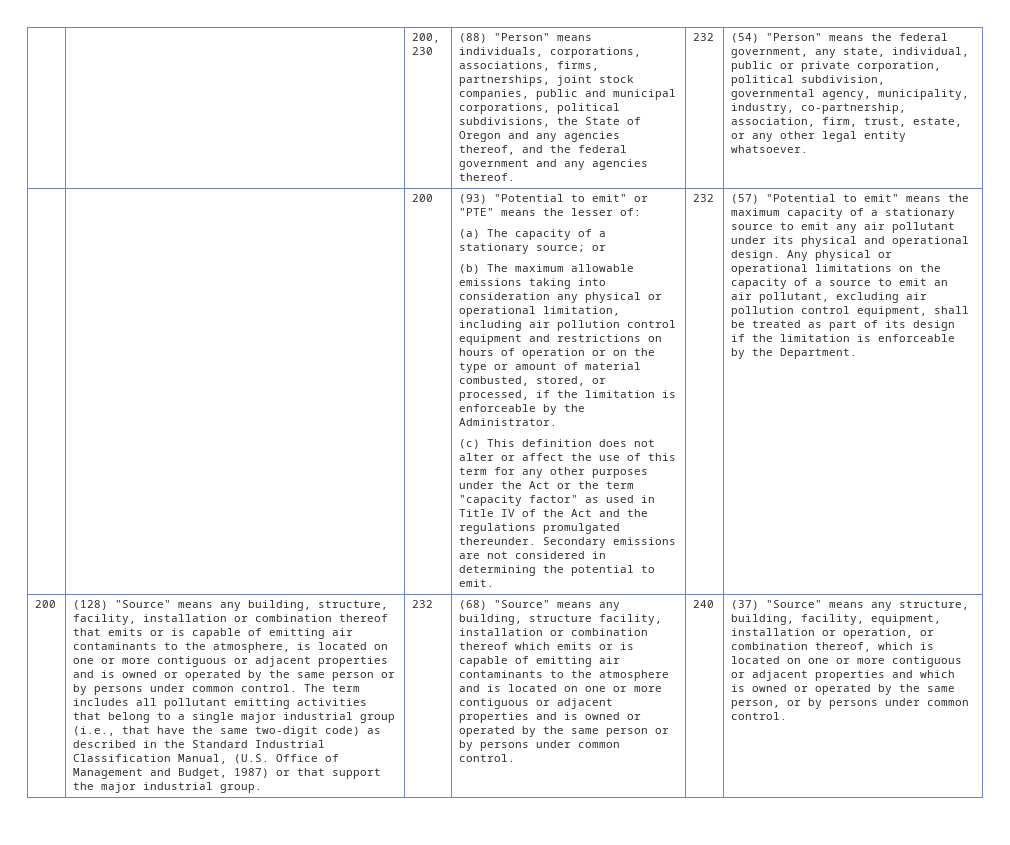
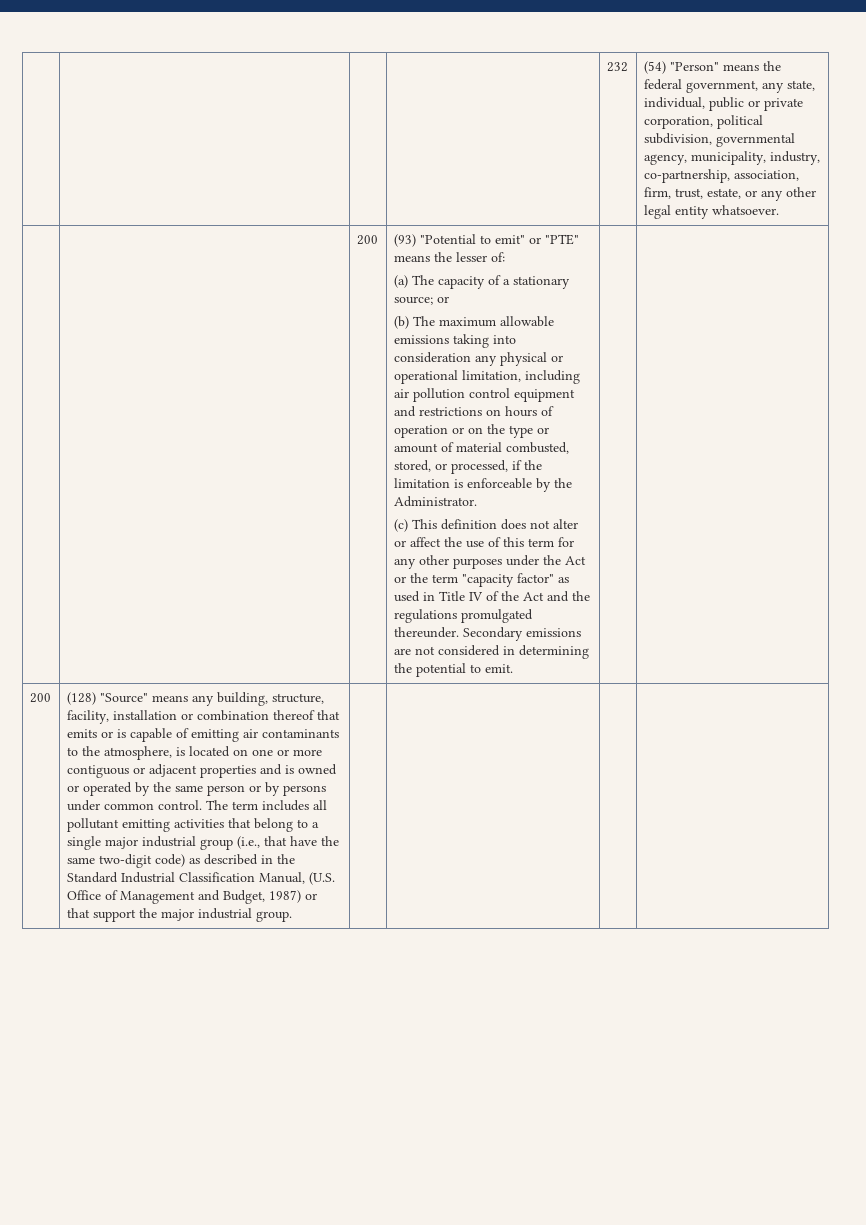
[412,33,441,43] [412,47,434,55] [459,33,593,43] [459,47,642,58] [459,61,600,71] [459,75,635,86] [459,89,677,100] [459,103,621,114] [459,117,642,127] [459,131,621,142] [459,145,628,155] [459,159,649,170] [459,173,516,181] | | 200, 230 | (88) "Person" means individuals, corporations, associations, firms, partnerships, joint stock companies, public and municipal corporations, political subdivisions, the State of Oregon and any agencies thereof, and the federal government and any agencies thereof. -> (606, 67) | | |
[693,194,715,202] [731,194,970,204] [731,208,956,219] [731,222,956,233] [731,236,970,247] [731,250,893,261] [731,264,942,275] [731,278,949,289] [731,292,928,303] [731,306,970,317] [731,320,956,331] [731,334,956,342] [731,348,858,359] 232 | (57) "Potential to emit" means the maximum capacity of a stationary source to emit any air pollutant under its physical and operational design. Any physical or operational limitations on the capacity of a source to emit an air pollutant, excluding air pollution control equipment, shall be treated as part of its design if the limitation is enforceable by the Department. -> (513, 668) |
[412,600,434,608] [459,600,621,611] [459,614,663,625] [459,628,649,636] [459,642,635,650] [459,656,621,667] [459,670,670,681] [459,684,663,692] [459,698,614,709] [459,712,642,723] [459,726,670,737] [459,740,621,751] [459,754,516,762] [693,600,715,608] [731,600,970,611] [731,614,942,625] [731,628,935,639] [731,642,935,652] [731,656,963,667] [731,670,956,681] [731,684,956,695] [731,698,970,709] [731,712,788,720] 232 | (68) "Source" means any building, structure facility, installation or combination thereof which emits or is capable of emitting air contaminants to the atmosphere and is located on one or more contiguous or adjacent properties and is owned or operated by the same person or by persons under common control. | 240 | (37) "Source" means any structure, building, facility, equipment, installation or operation, or combination thereof, which is located on one or more contiguous or adjacent properties and which is owned or operated by the same person, or by persons under common control. -> (292, 916) | | |

